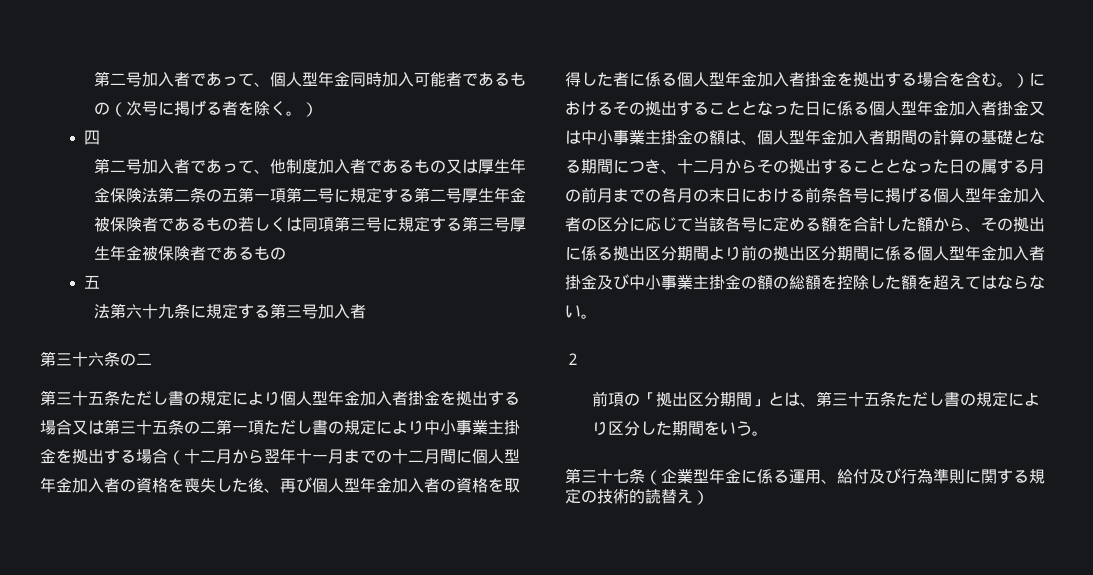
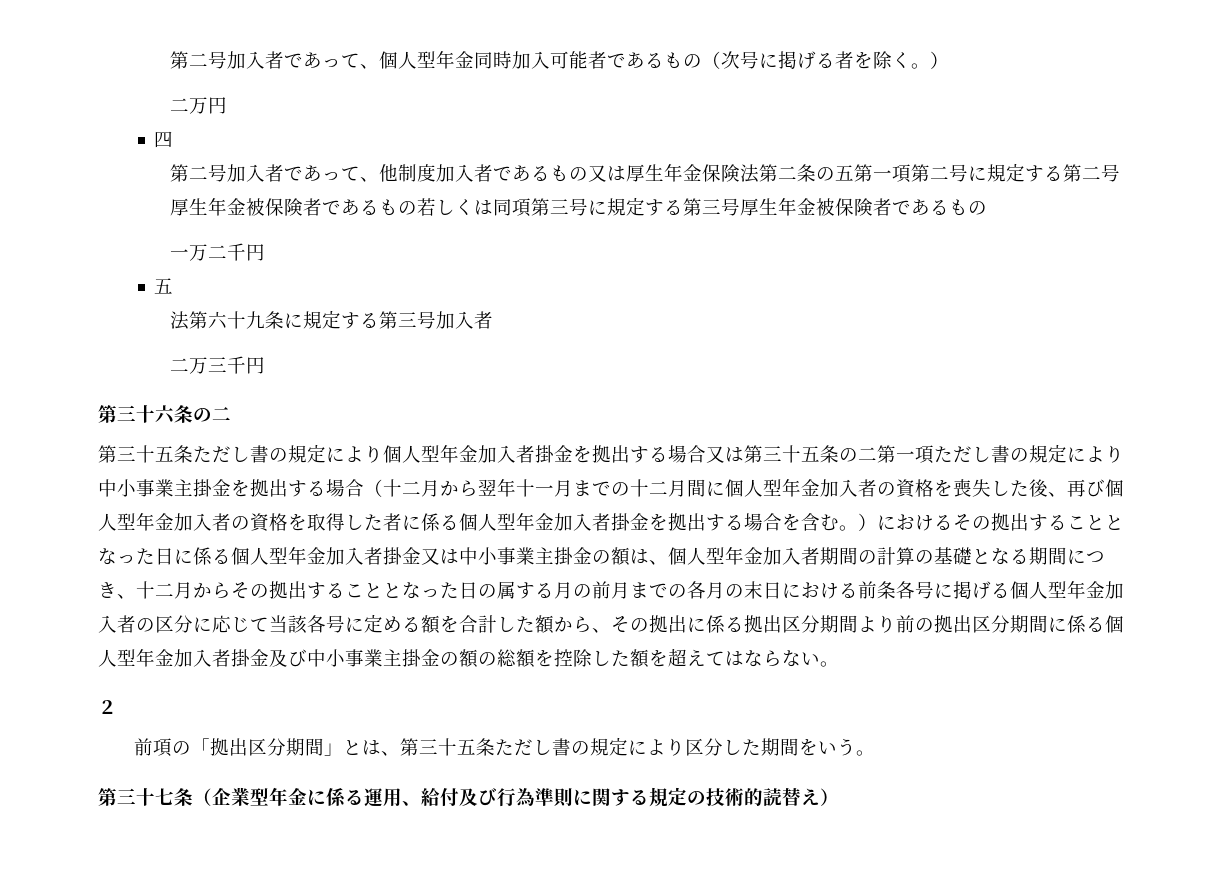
(318, 109) none -> [169,97,227,114] // 二万円
(286, 253) none -> [169,243,265,261] // 一万二千円
(366, 311) none -> [169,356,265,374] // 二万三千円

